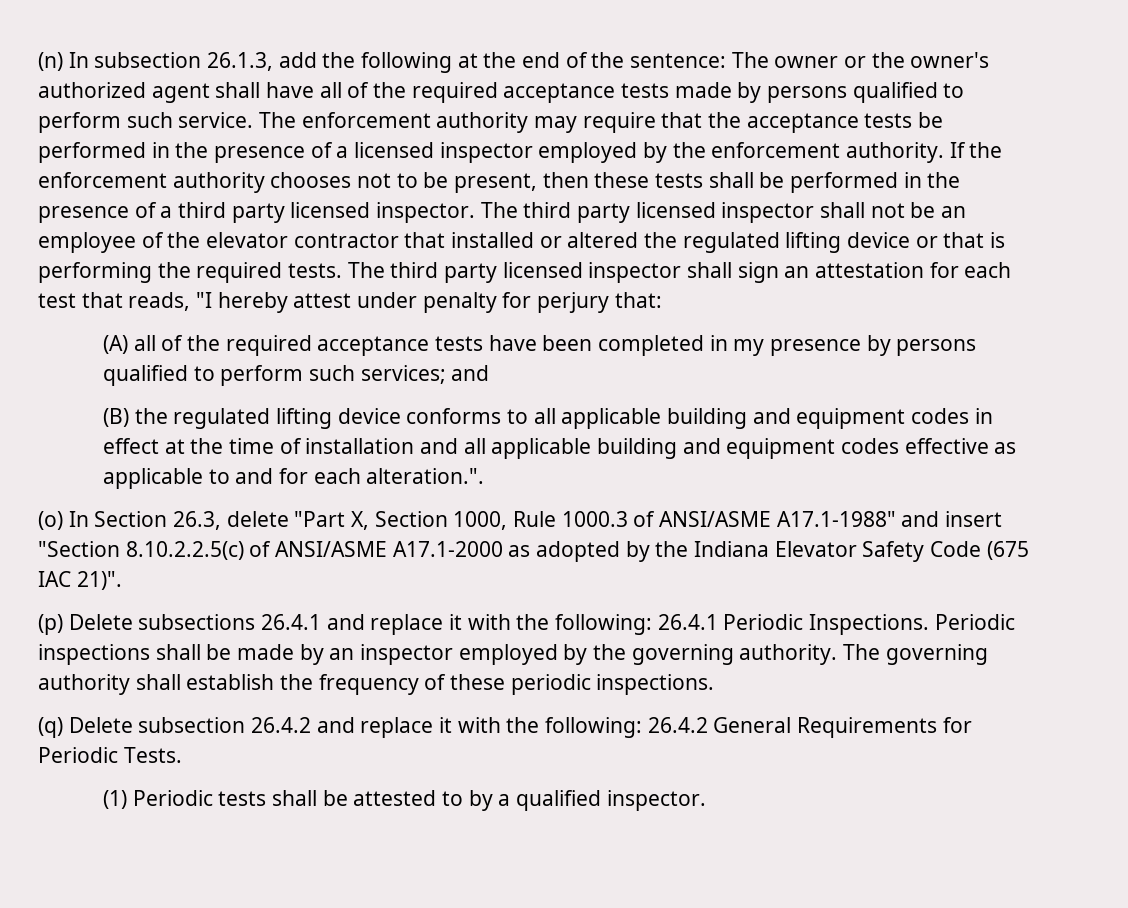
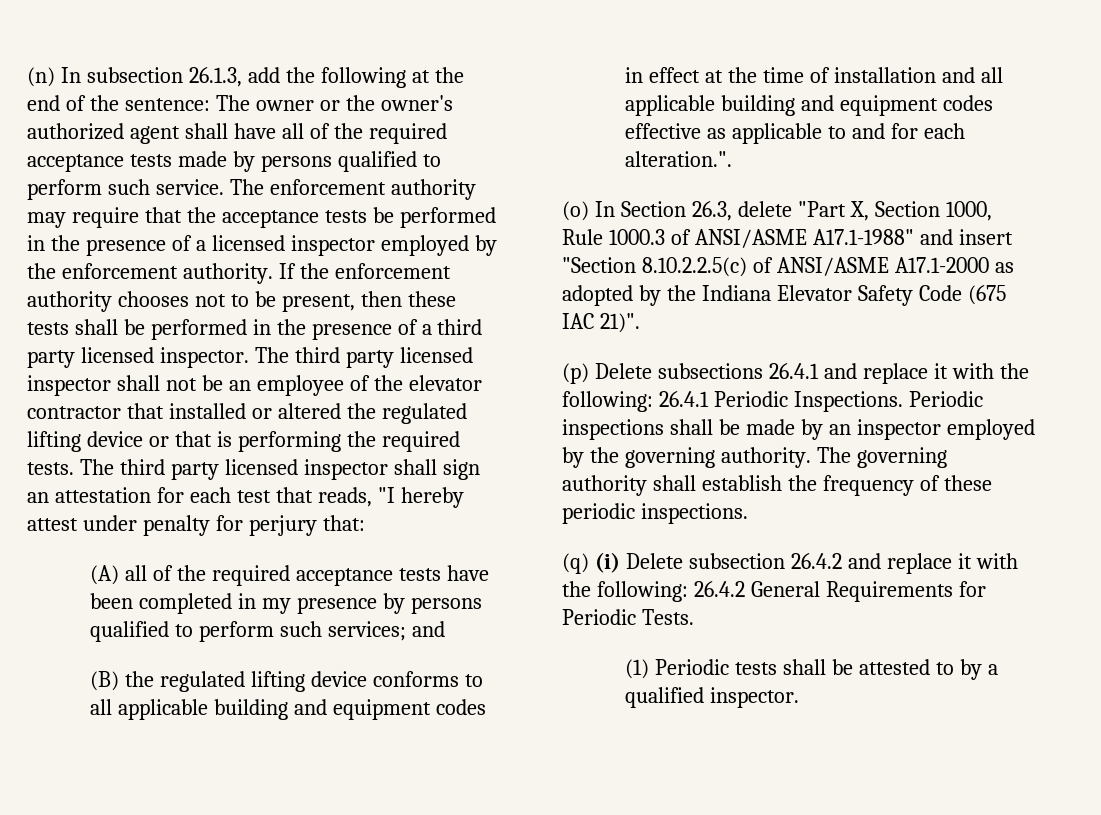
(63, 727) none -> [594,552,620,573] (i)

